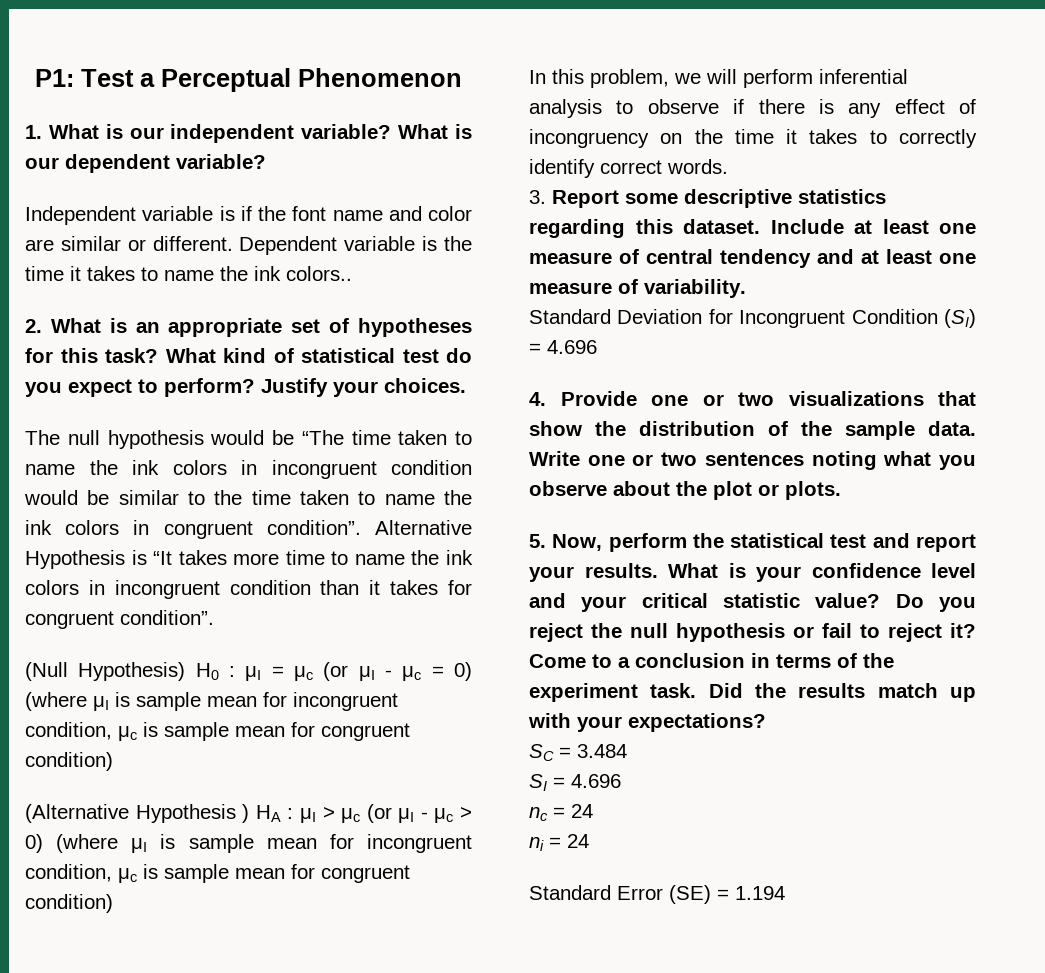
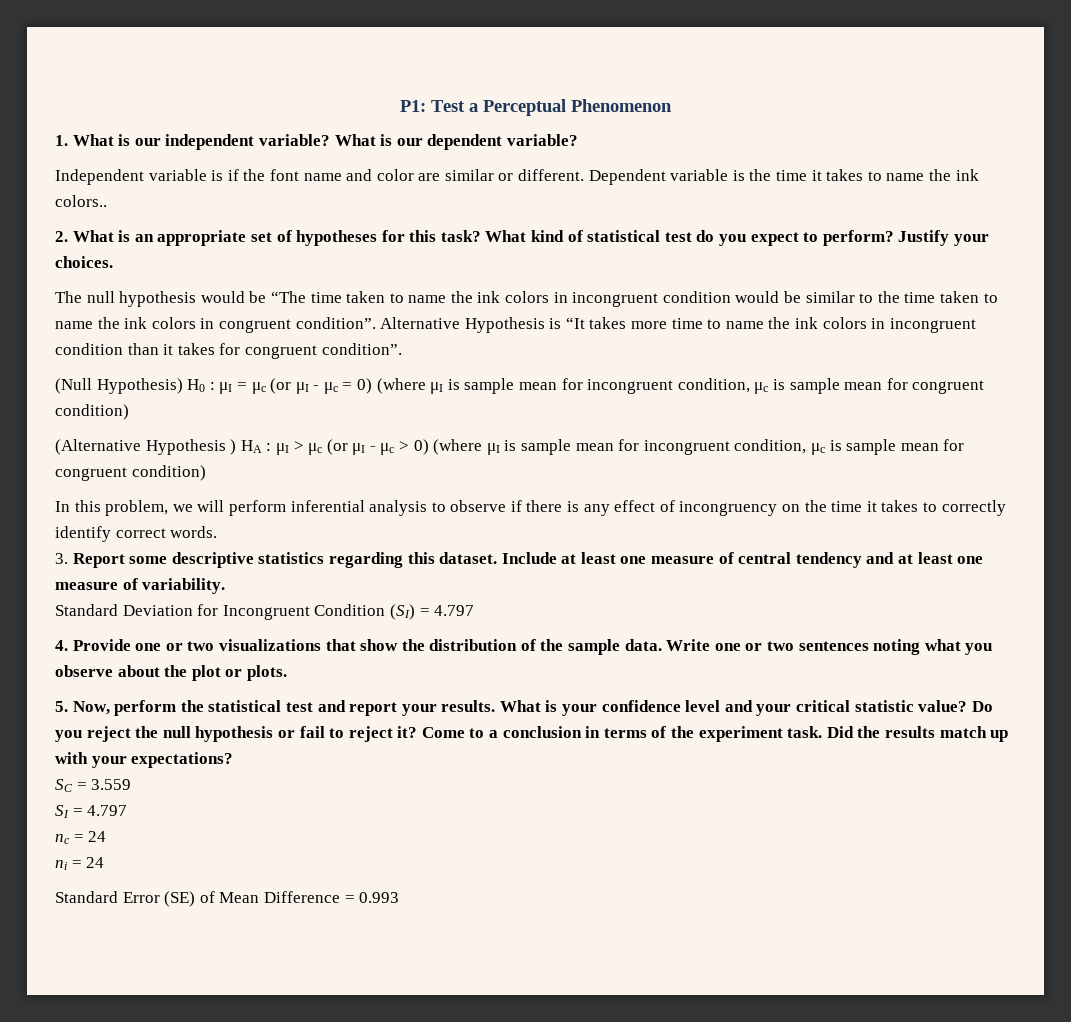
[547,340,597,354] 4.696 -> [434,605,475,616] 4.797
[577,744,627,758] 3.484 -> [91,779,132,790] 3.559
[571,774,621,788] 4.696 -> [87,805,128,816] 4.797
[717,886,785,900] = 1.194 -> [199,891,400,903] of Mean Difference = 0.993

